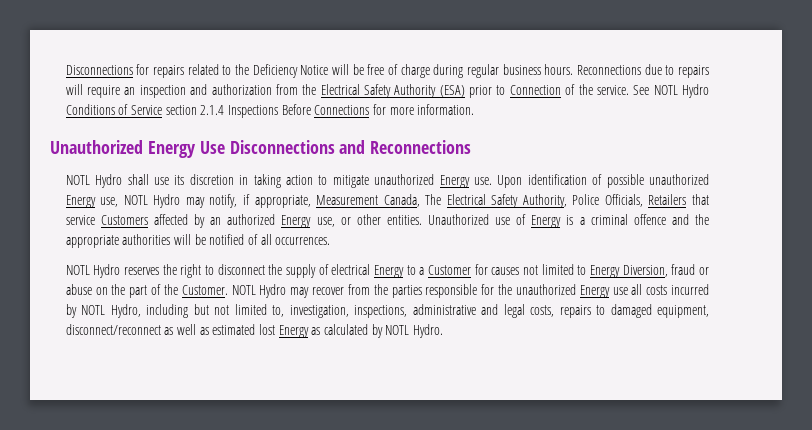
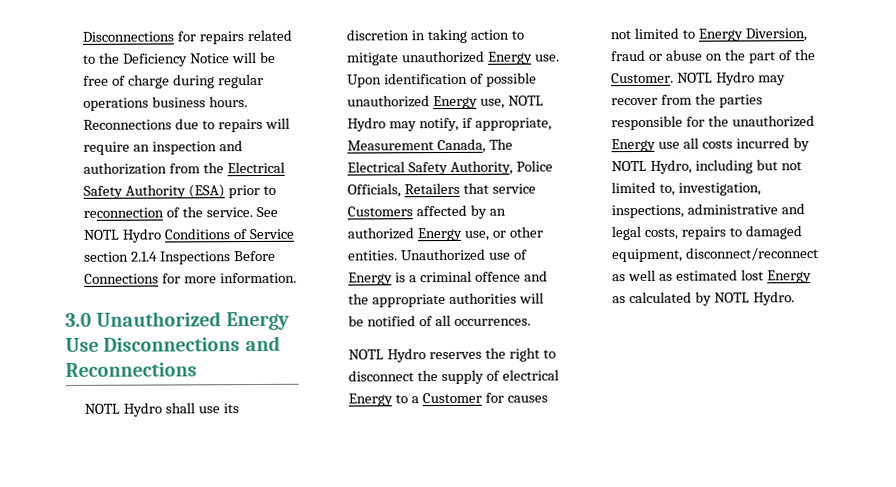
(500, 71) none -> [83,97,150,111] operations
[509,85,561,95] Connection -> [83,207,165,218] reconnection
(475, 109) none -> [65,312,92,328] 3.0

